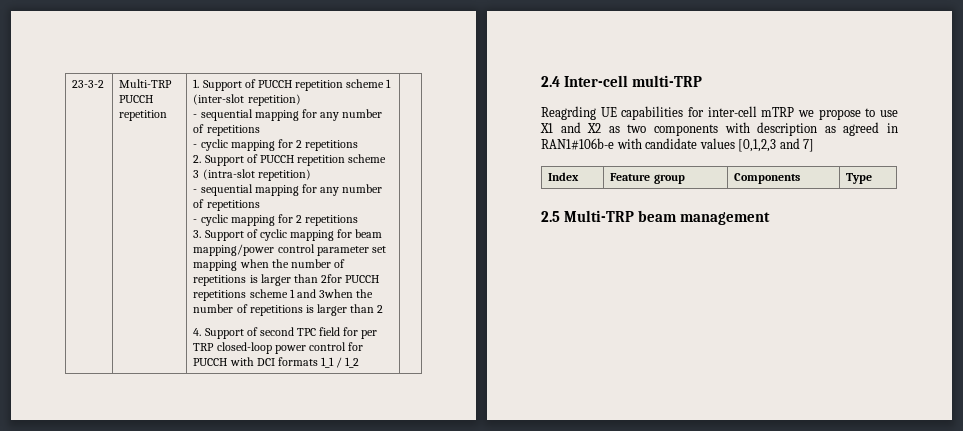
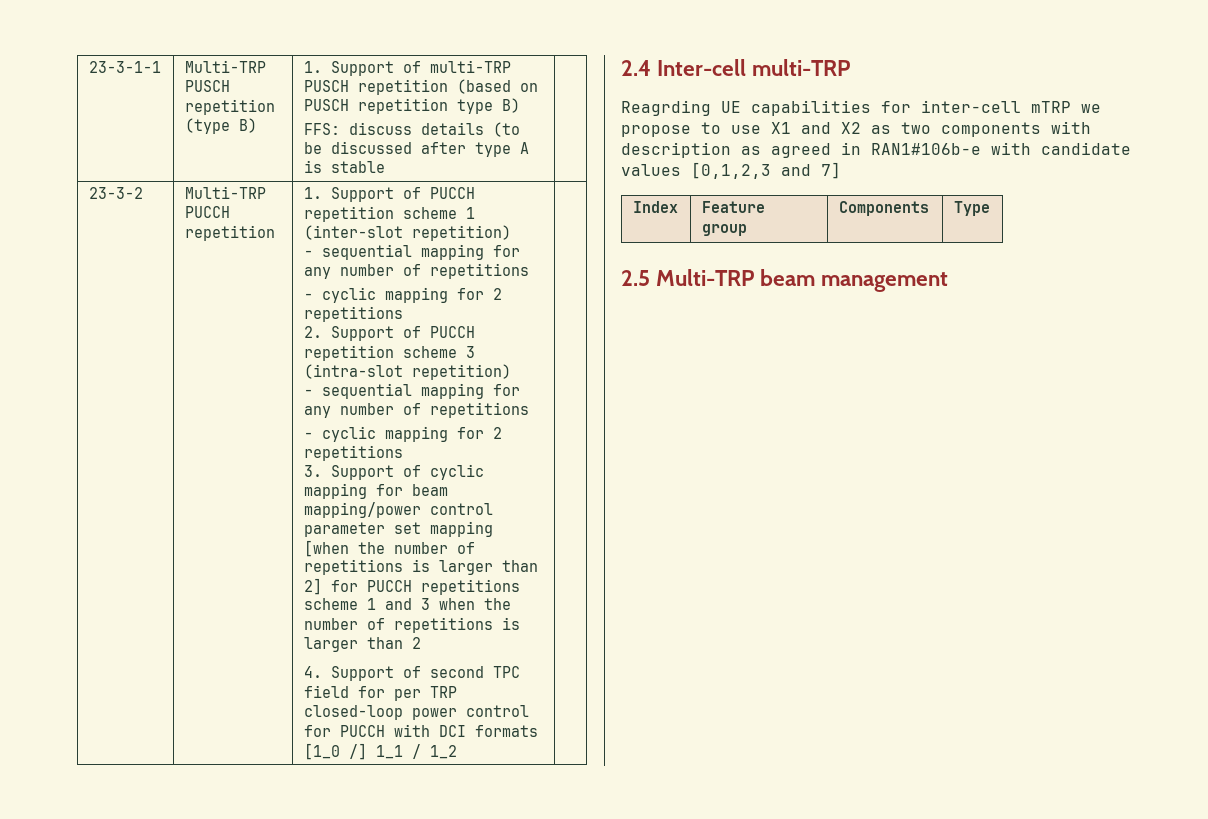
(72, 84) none -> [88,61,161,73] [184,60,266,73] [184,80,230,92] [184,99,275,115] [184,118,257,134] [303,60,511,76] [303,79,538,95] [303,98,520,114] [303,122,520,137] [303,141,529,157] [303,160,385,173] 23-3-1-1 | Multi-TRP PUSCH repetition (type B) | 1. Support of multi-TRP PUSCH repetition (based on PUSCH repetition type B) // FFS: discuss details (to be discussed after type A is stable | //
[239,259,345,268] [193,274,342,286] when the number of repetitions is larger than 2for -> [303,540,475,557] [303,559,538,575] [303,578,358,595] [when the number of repetitions is larger than 2] for
[318,289,353,298] 3when -> [420,598,475,610] 3 when
(318, 361) none -> [303,743,367,760] [1_0 /]

